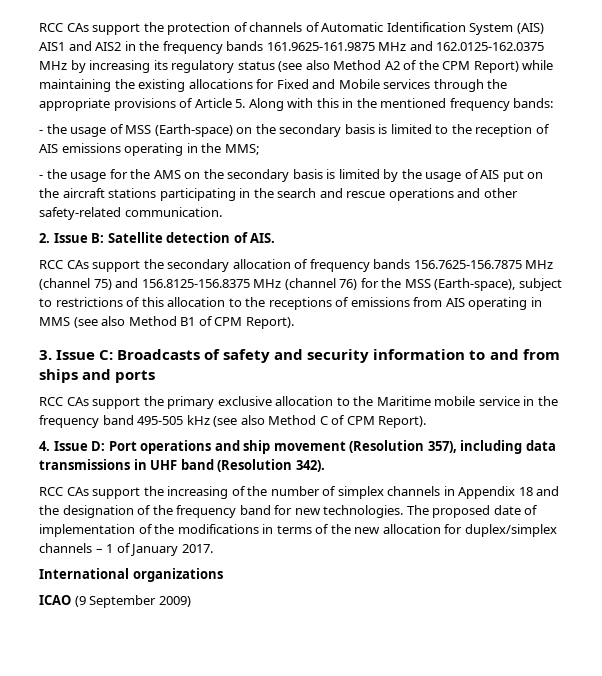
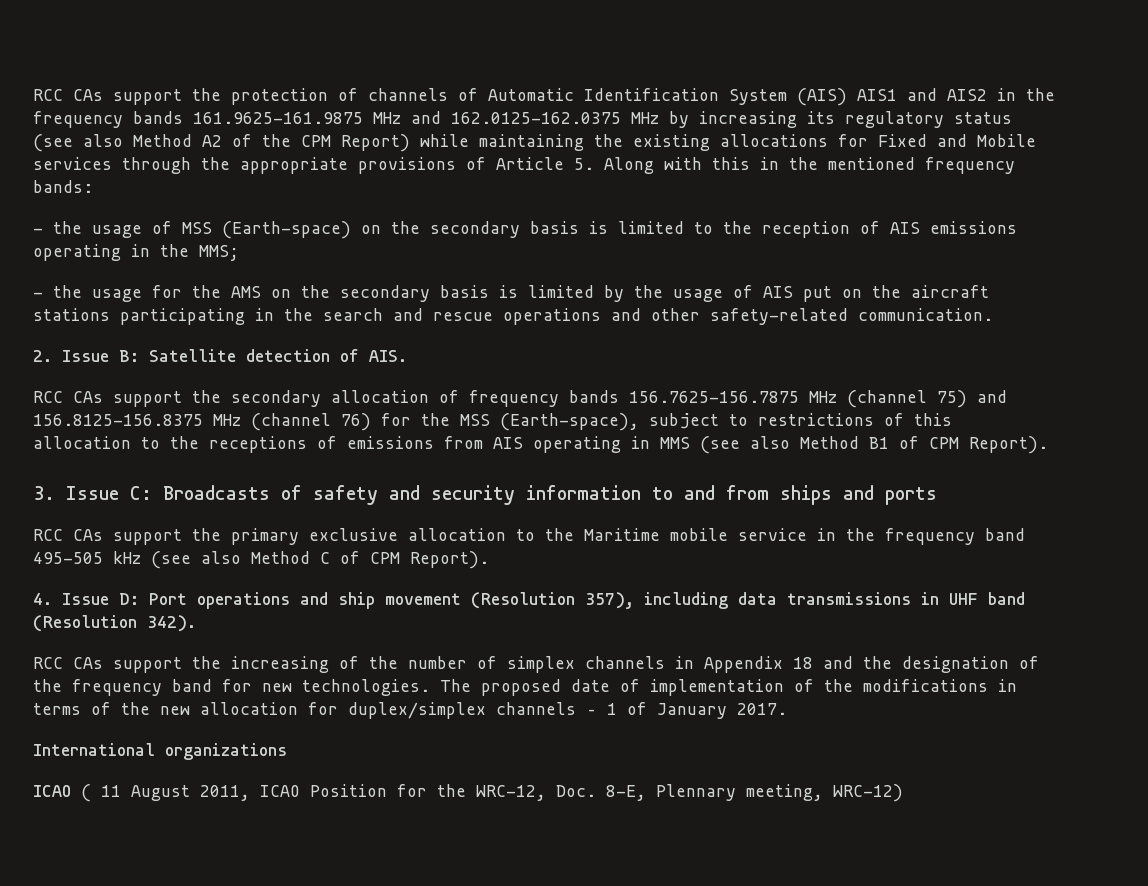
[74,595,191,608] (9 September 2009) -> [81,784,903,802] ( 11 August 2011, ICAO Position for the WRC-12, Doc. 8-E, Plennary meeting, WRC-12)

